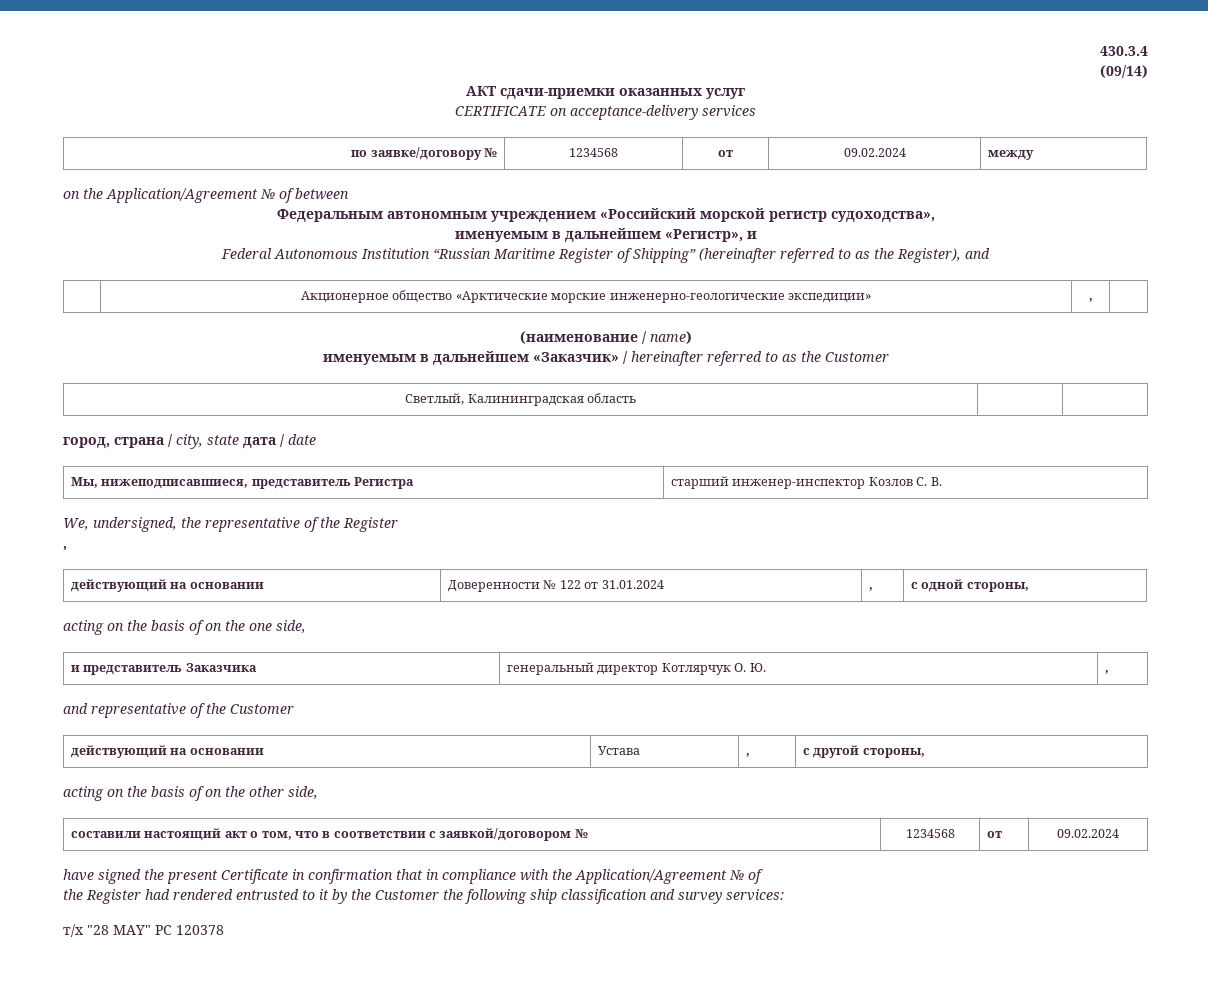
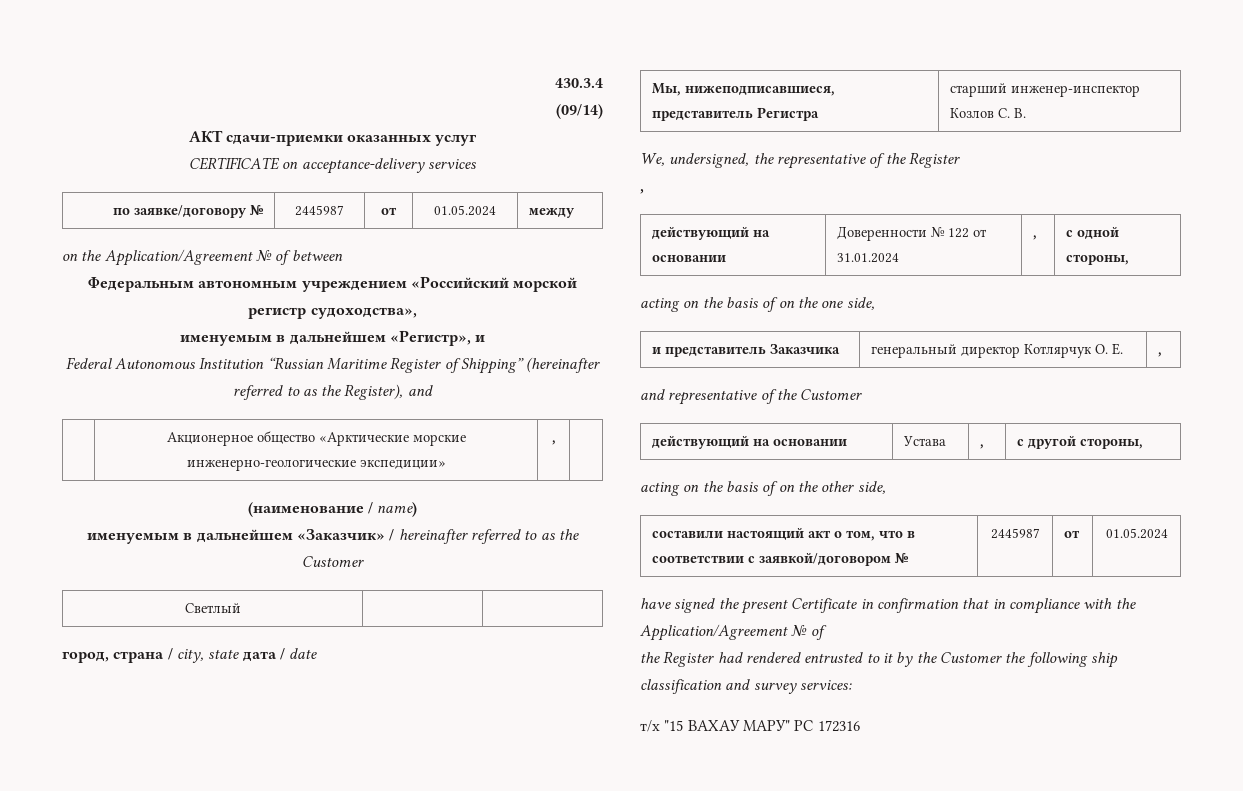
[569,148,618,157] [718,150,733,157] [843,148,906,157] 1234568 | от | 09.02.2024 -> [295,205,344,216] [381,207,397,215] [434,205,496,216] 2445987 | от | 01.05.2024
[405,393,636,406] Светлый, Калининградская область -> [184,603,241,613] Светлый
[749,663,766,672] Ю. -> [1112,343,1124,355] Е.
[905,829,955,838] [987,831,1003,838] [1057,829,1119,838] 1234568 | от | 09.02.2024 -> [990,528,1040,539] [1064,530,1081,538] [1105,528,1168,539] 2445987 | от | 01.05.2024
[87,925,224,935] "28 MAY" РС 120378 -> [664,720,860,732] "15 ВАХАУ МАРУ" РС 172316

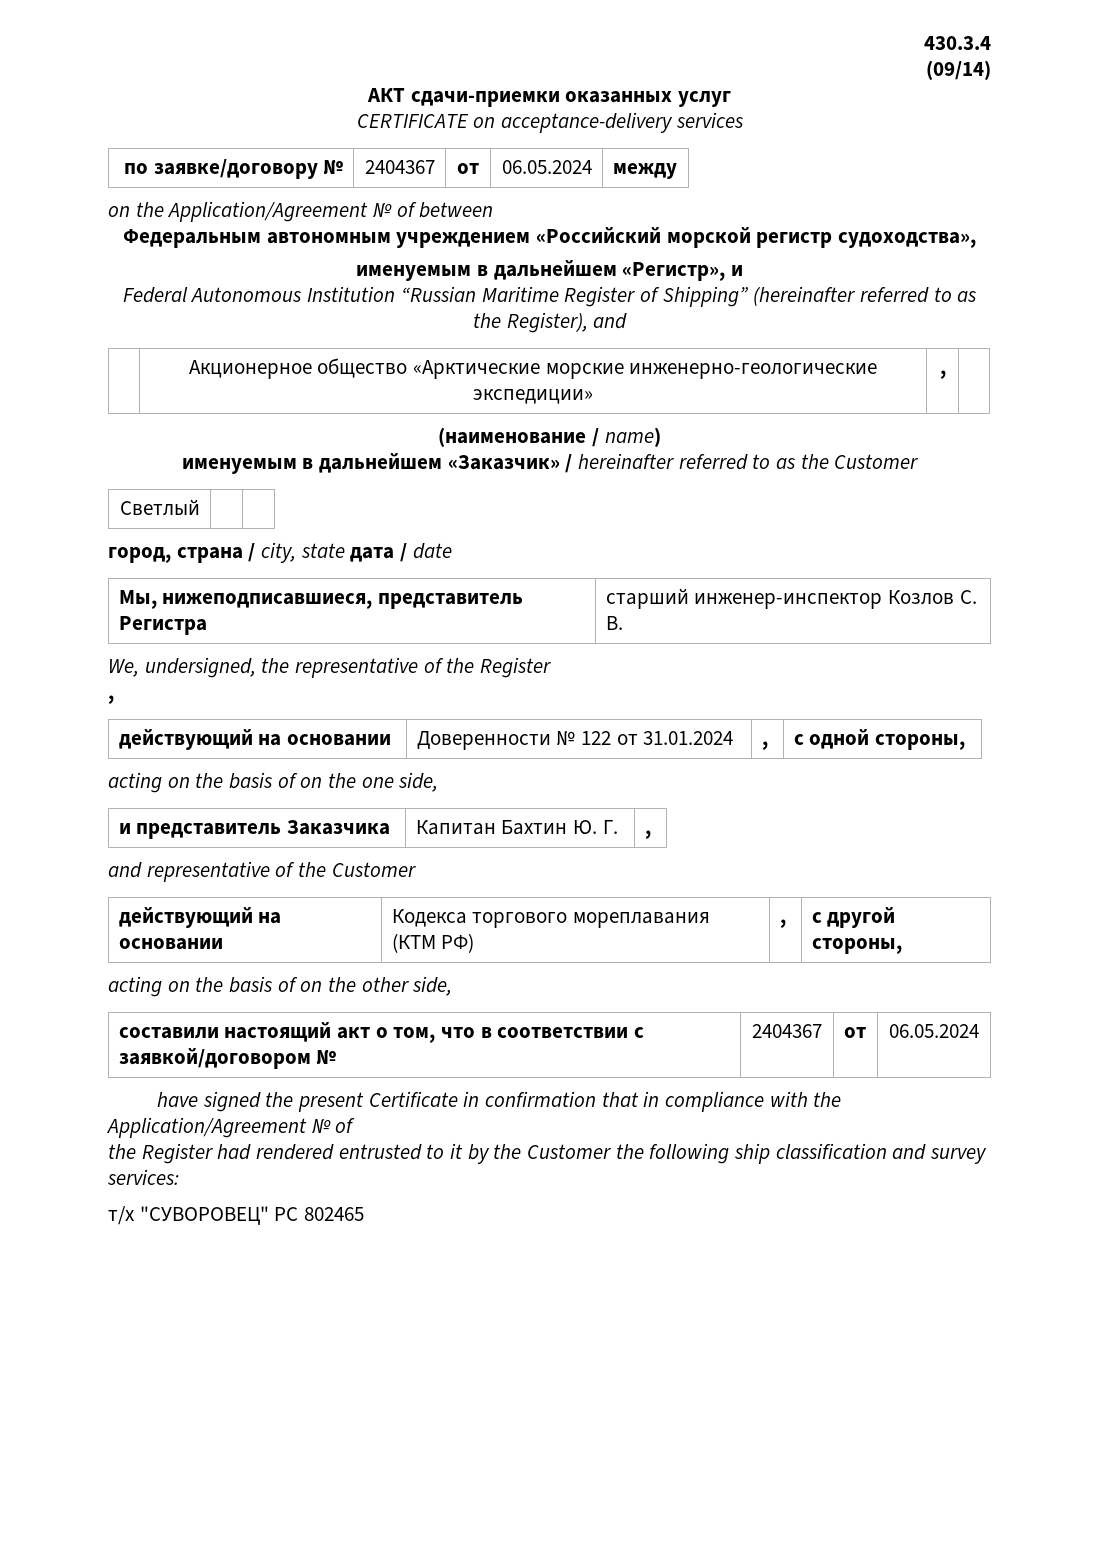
[295,205,344,216] [381,207,397,215] [434,205,496,216] 2445987 | от | 01.05.2024 -> [364,160,435,174] [457,163,479,174] [501,160,592,174] 2404367 | от | 06.05.2024
[871,343,1124,358] генеральный директор Котлярчук О. Е. -> [415,820,618,835] Капитан Бахтин Ю. Г.
[903,436,947,446] Устава -> [391,909,711,928] [391,933,475,953] Кодекса торгового мореплавания (КТМ РФ)
[990,528,1040,539] [1064,530,1081,538] [1105,528,1168,539] 2445987 | от | 01.05.2024 -> [752,1024,822,1038] [843,1027,866,1038] [889,1024,979,1038] 2404367 | от | 06.05.2024
[664,720,860,732] "15 ВАХАУ МАРУ" РС 172316 -> [139,1206,365,1225] "СУВОРОВЕЦ" РС 802465

